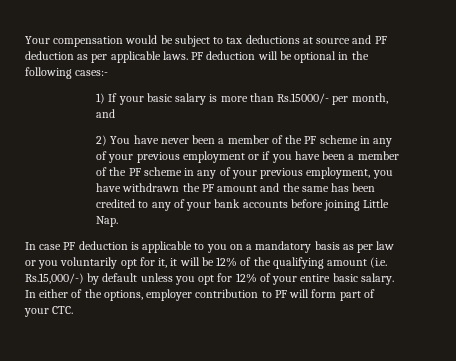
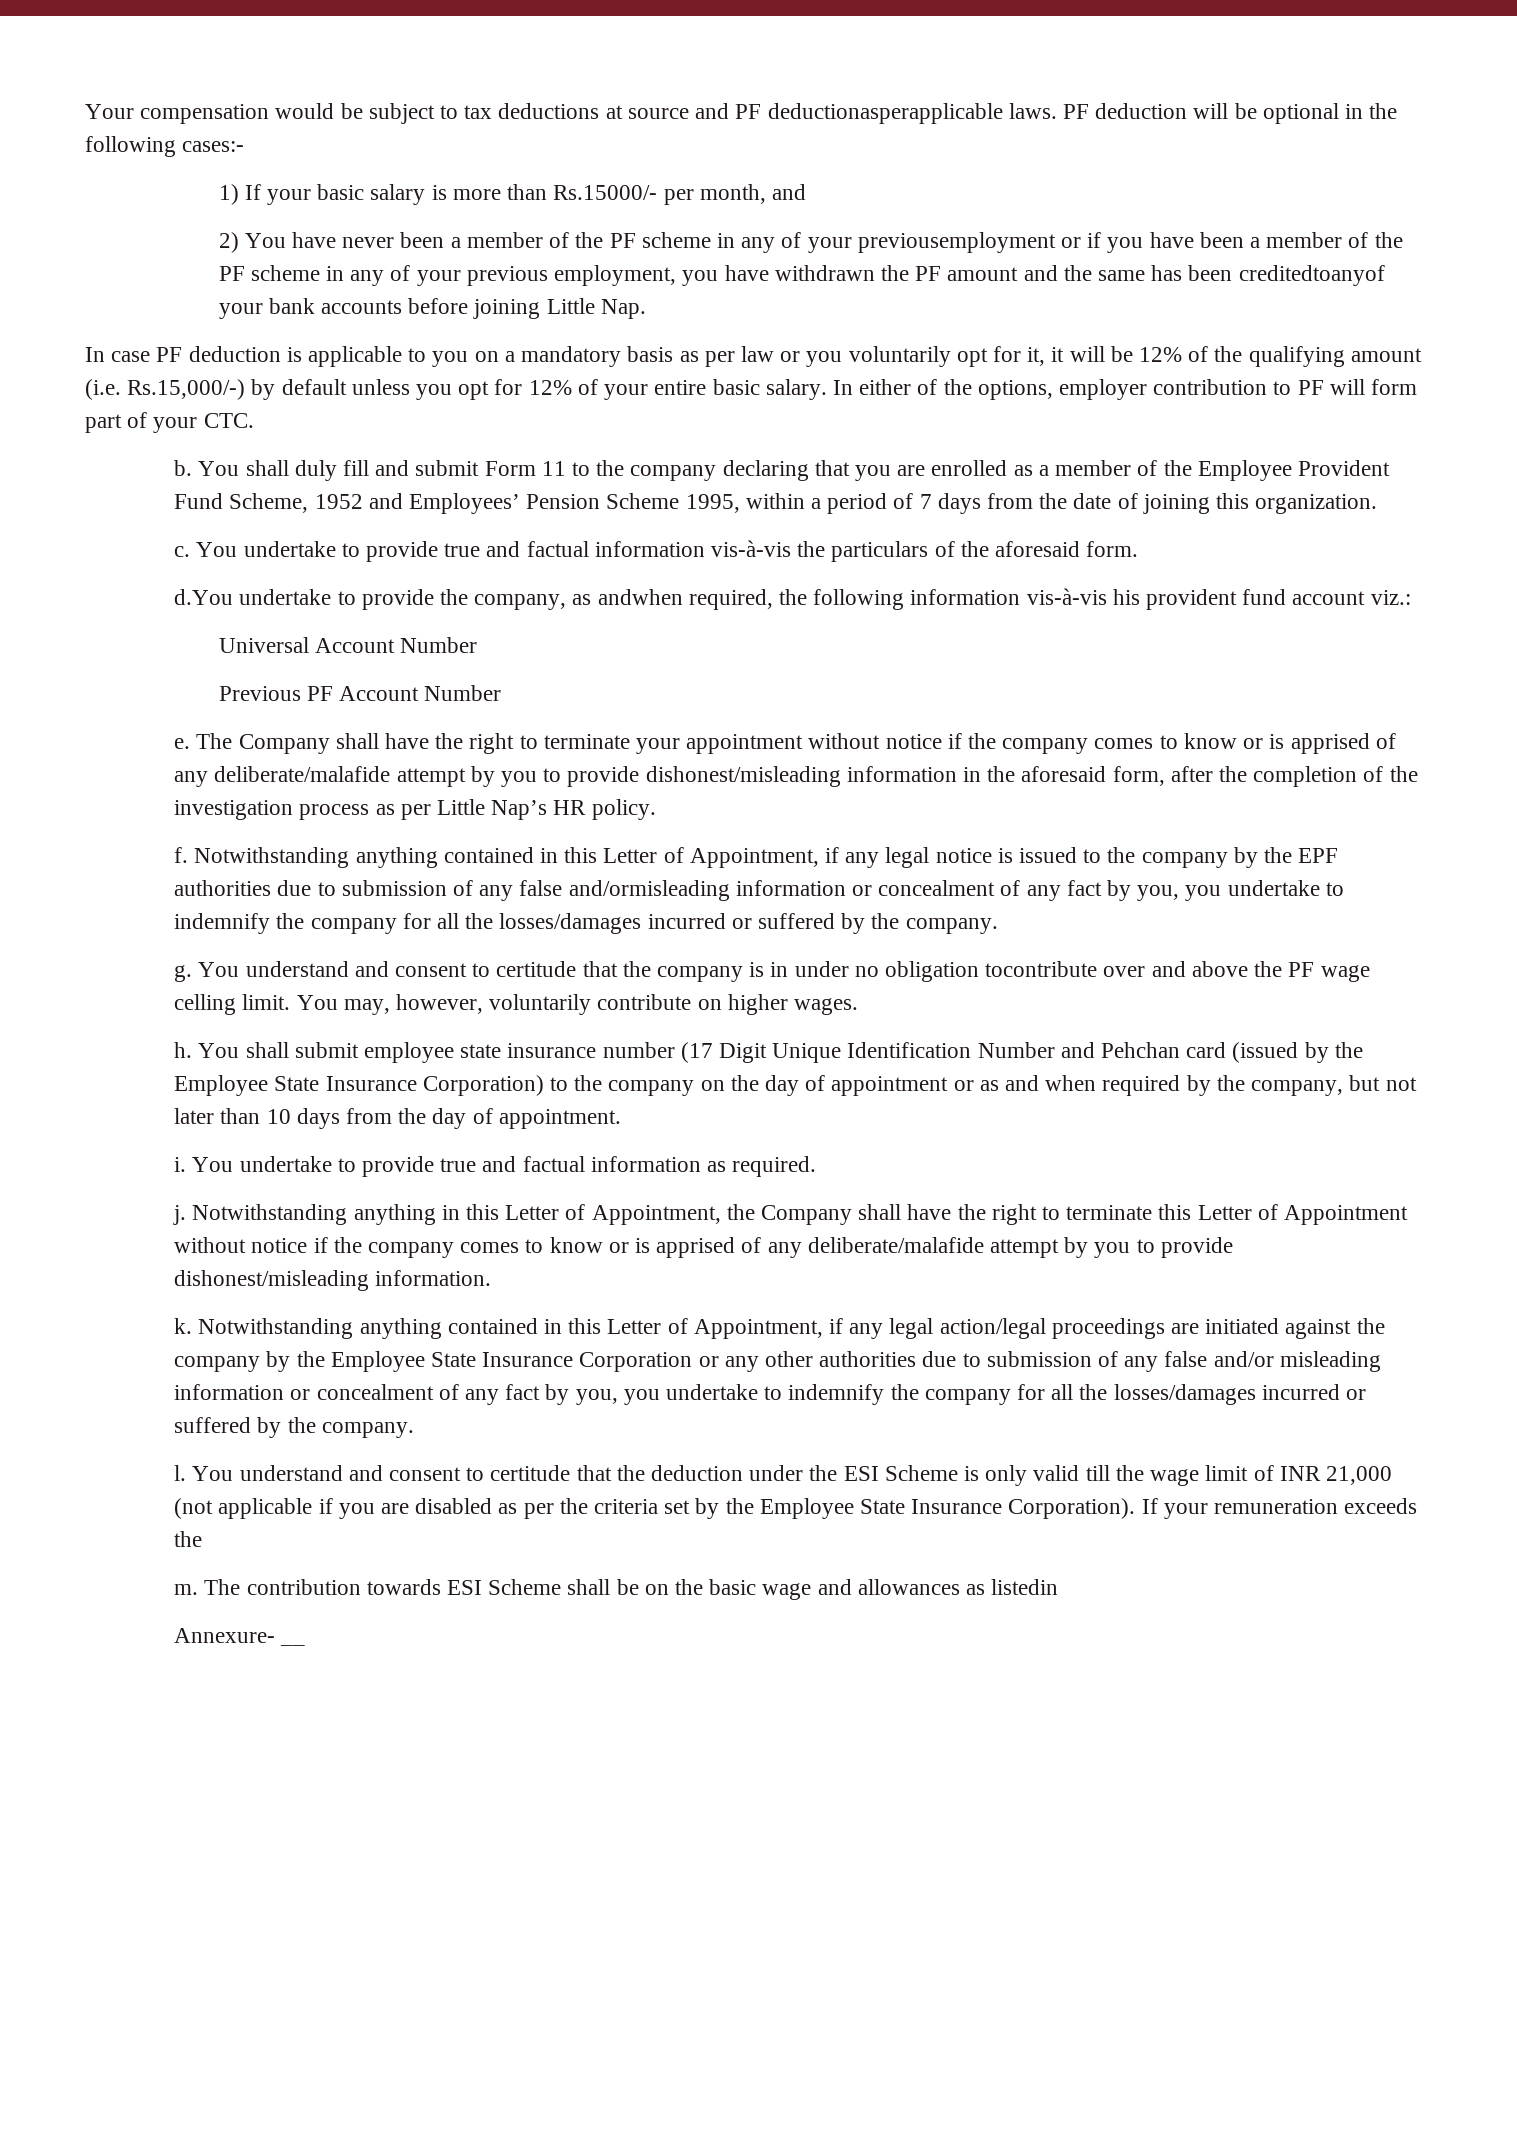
[25,51,161,63] deduction as per applicable -> [767,103,1003,124] deductionasperapplicable
[136,151,245,163] previous employment -> [857,232,1056,253] previousemployment
[96,199,185,211] credited to any of -> [1238,265,1385,286] creditedtoanyof
(74, 310) none -> [174,460,1390,481] [174,493,1378,514] [174,540,1139,562] [174,588,1411,610] [218,637,478,653] [218,685,502,701] [174,733,1396,754] [174,766,1418,787] [174,799,656,820] [174,847,1339,868] [174,880,1344,901] [174,913,998,934] [174,961,1370,982] [174,994,858,1015] [174,1042,1363,1063] [174,1075,1417,1096] [174,1108,621,1129] [174,1156,817,1177] [173,1204,1409,1225] [174,1237,1233,1258] [174,1270,492,1291] [174,1318,1385,1339] [174,1351,1381,1372] [174,1384,1367,1405] [174,1417,414,1438] [174,1465,1392,1486] [174,1498,1418,1519] [174,1531,203,1547] [174,1579,1059,1600] [174,1628,276,1643] [280,1643,306,1646] // b. You shall duly fill and submit Form 11 to the company declaring that you are enrolled as a member of the Employee Provident Fund Scheme, 1952 and Employees’ Pension Scheme 1995, within a period of 7 days from the date of joining this organization. // c. You undertake to provide true and factual information vis-à-vis the particulars of the aforesaid form. // d.You undertake to provide the company, as andwhen required, the following information vis-à-vis his provident fund account viz.: // Universal Account Number // Previous PF Account Number // e. The Company shall have the right to terminate your appointment without notice if the company comes to know or is apprised of any deliberate/malafide attempt by you to provide dishonest/misleading information in the aforesaid form, after the completion of the investigation process as per Little Nap’s HR policy. // f. Notwithstanding anything contained in this Letter of Appointment, if any legal notice is issued to the company by the EPF authorities due to submission of any false and/ormisleading information or concealment of any fact by you, you undertake to indemnify the company for all the losses/damages incurred or suffered by the company. // g. You understand and consent to certitude that the company is in under no obligation tocontribute over and above the PF wage celling limit. You may, however, voluntarily contribute on higher wages. // h. You shall submit employee state insurance number (17 Digit Unique Identification Number and Pehchan card (issued by the Employee State Insurance Corporation) to the company on the day of appointment or as and when required by the company, but not later than 10 days from the day of appointment. // i. You undertake to provide true and factual information as required. // j. Notwithstanding anything in this Letter of Appointment, the Company shall have the right to terminate this Letter of Appointment without notice if the company comes to know or is apprised of any deliberate/malafide attempt by you to provide dishonest/misleading information. // k. Notwithstanding anything contained in this Letter of Appointment, if any legal action/legal proceedings are initiated against the company by the Employee State Insurance Corporation or any other authorities due to submission of any false and/or misleading information or concealment of any fact by you, you undertake to indemnify the company for all the losses/damages incurred or suffered by the company. // l. You understand and consent to certitude that the deduction under the ESI Scheme is only valid till the wage limit of INR 21,000 (not applicable if you are disabled as per the criteria set by the Employee State Insurance Corporation). If your remuneration exceeds the // m. The contribution towards ESI Scheme shall be on the basic wage and allowances as listedin // Annexure- __

